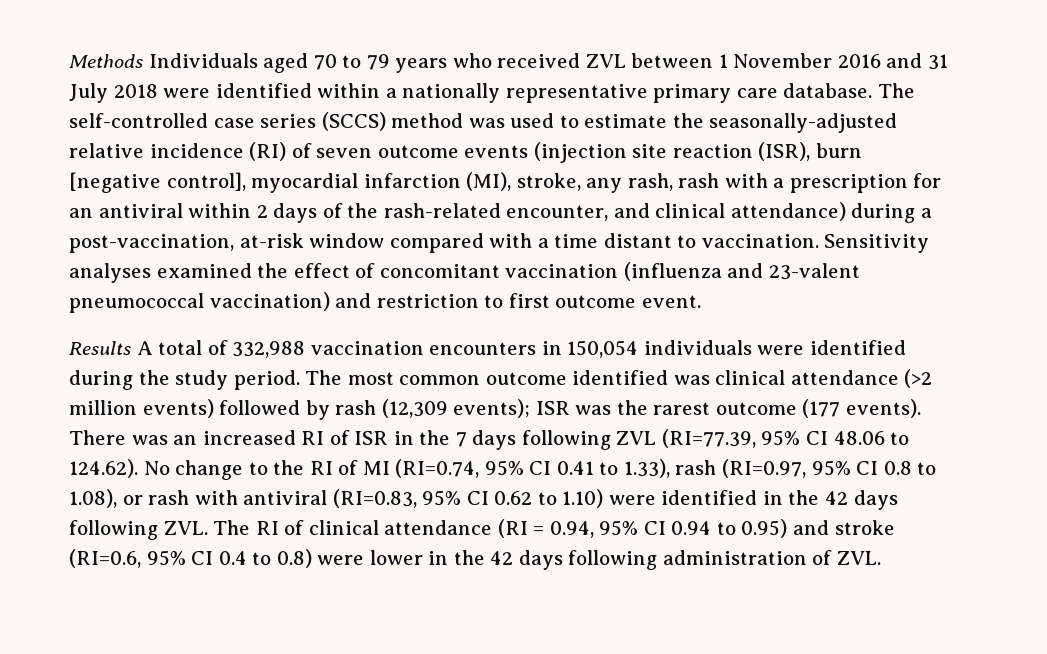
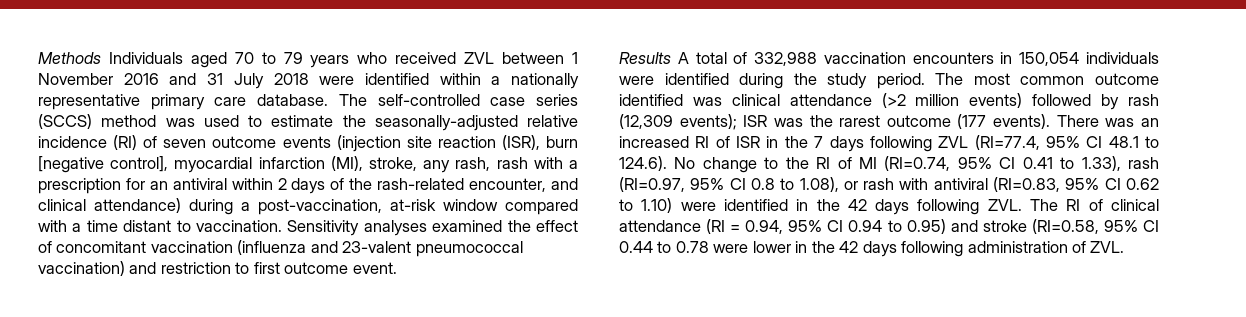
[661,429,910,448] [69,459,138,478] (RI=77.39, 95% CI 48.06 to 124.62). -> [974,135,1159,150] [619,156,667,171] (RI=77.4, 95% CI 48.1 to 124.6).
[69,549,312,568] (RI=0.6, 95% CI 0.4 to 0.8) -> [1031,219,1160,234] [619,241,709,253] (RI=0.58, 95% CI 0.44 to 0.78

